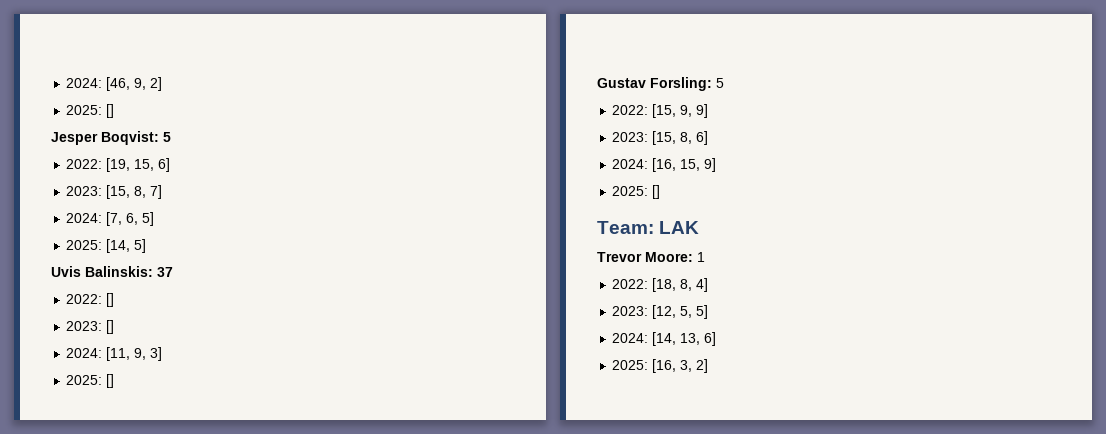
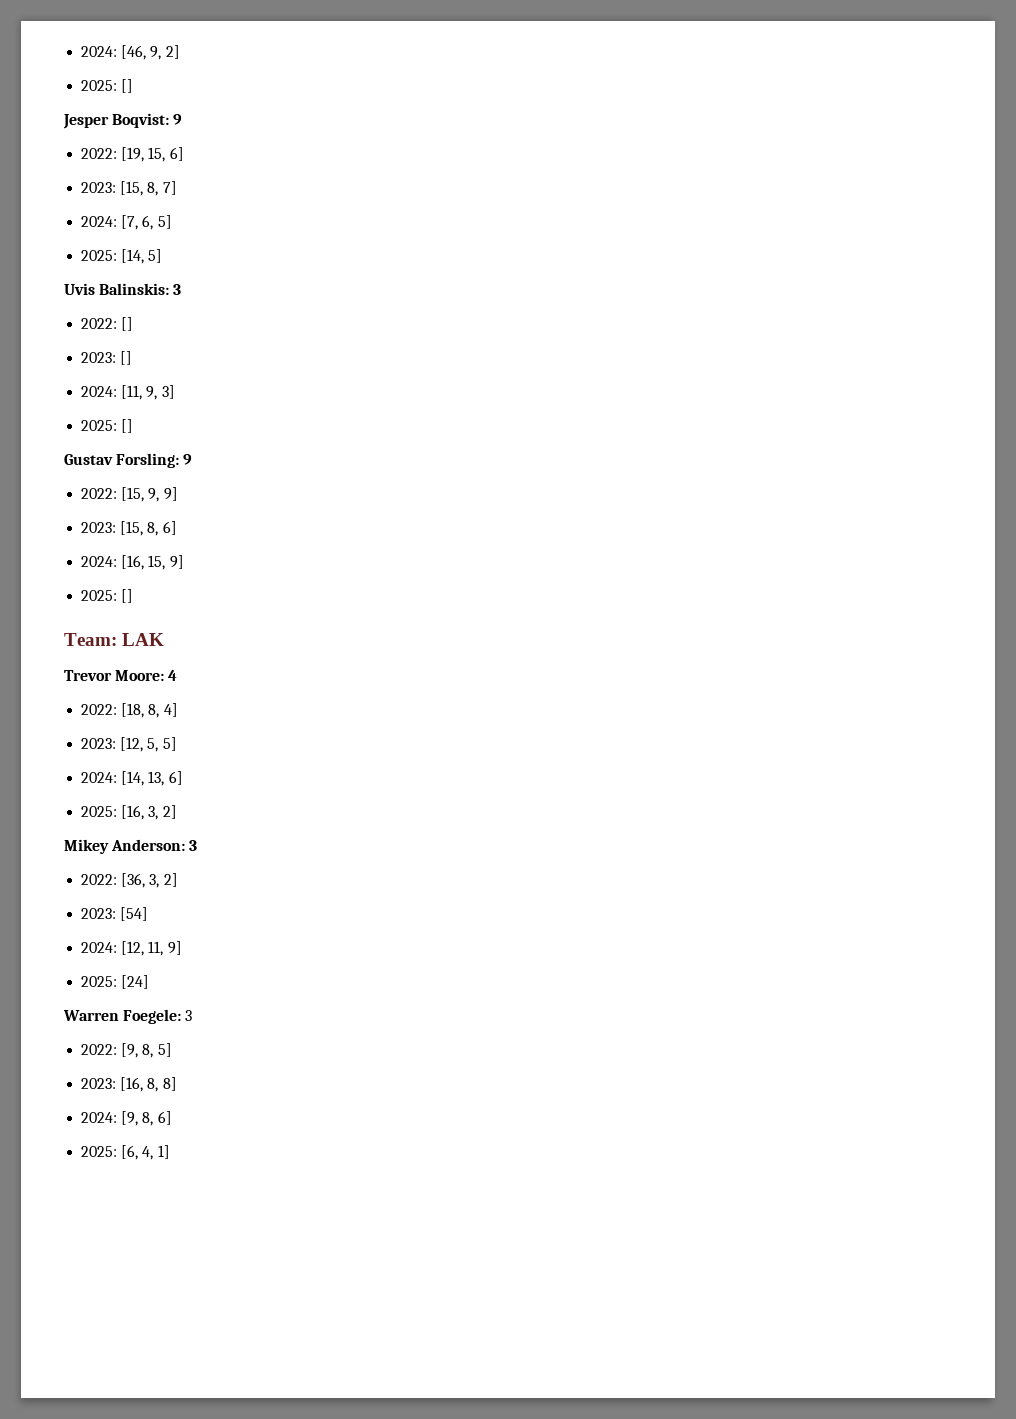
[163,132,171,142] 5 -> [173,114,183,125] 9
[157,267,173,277] 37 -> [173,284,182,295] 3
[716,78,724,88] 5 -> [183,454,193,465] 9
[697,252,705,262] 1 -> [168,670,178,681] 4
(709, 366) none -> [64,839,198,854] [81,873,178,888] [81,907,149,921] [81,941,182,956] [81,975,150,989] [63,1009,193,1024] [81,1043,172,1058] [81,1077,177,1092] [81,1111,172,1126] [81,1145,170,1160] // Mikey Anderson: 3 // 2022: [36, 3, 2] // 2023: [54] // 2024: [12, 11, 9] // 2025: [24] // Warren Foegele: 3 // 2022: [9, 8, 5] // 2023: [16, 8, 8] // 2024: [9, 8, 6] // 2025: [6, 4, 1]

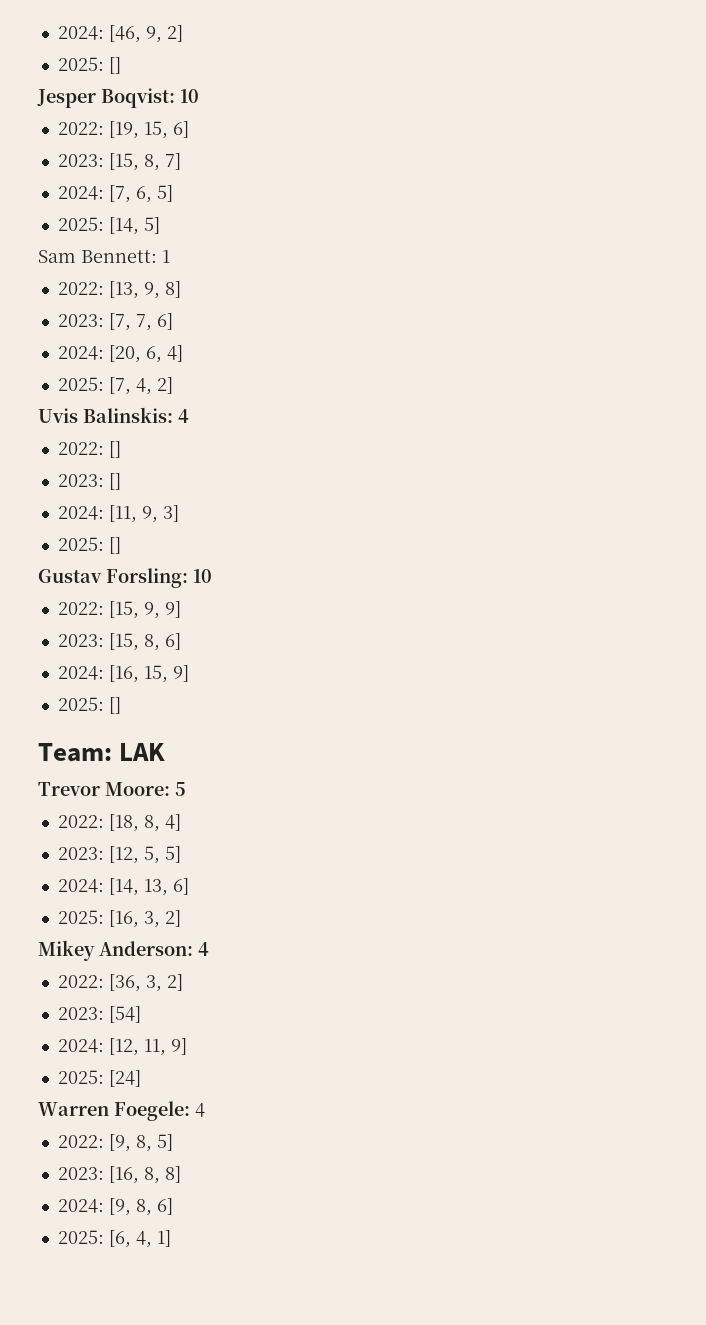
[173,114,183,125] 9 -> [180,89,199,103] 10
(163, 256) none -> [38,250,170,263] [57,281,181,299] [57,313,173,331] [57,345,183,363] [57,377,173,395] // Sam Bennett: 1 // 2022: [13, 9, 8] // 2023: [7, 7, 6] // 2024: [20, 6, 4] // 2025: [7, 4, 2]
[173,284,182,295] 3 -> [178,409,189,423] 4
[183,454,193,465] 9 -> [193,569,212,583] 10
[168,670,178,681] 4 -> [175,782,186,796] 5
[189,840,198,851] 3 -> [198,942,209,956] 4
[185,1010,193,1021] 3 -> [195,1103,205,1117] 4

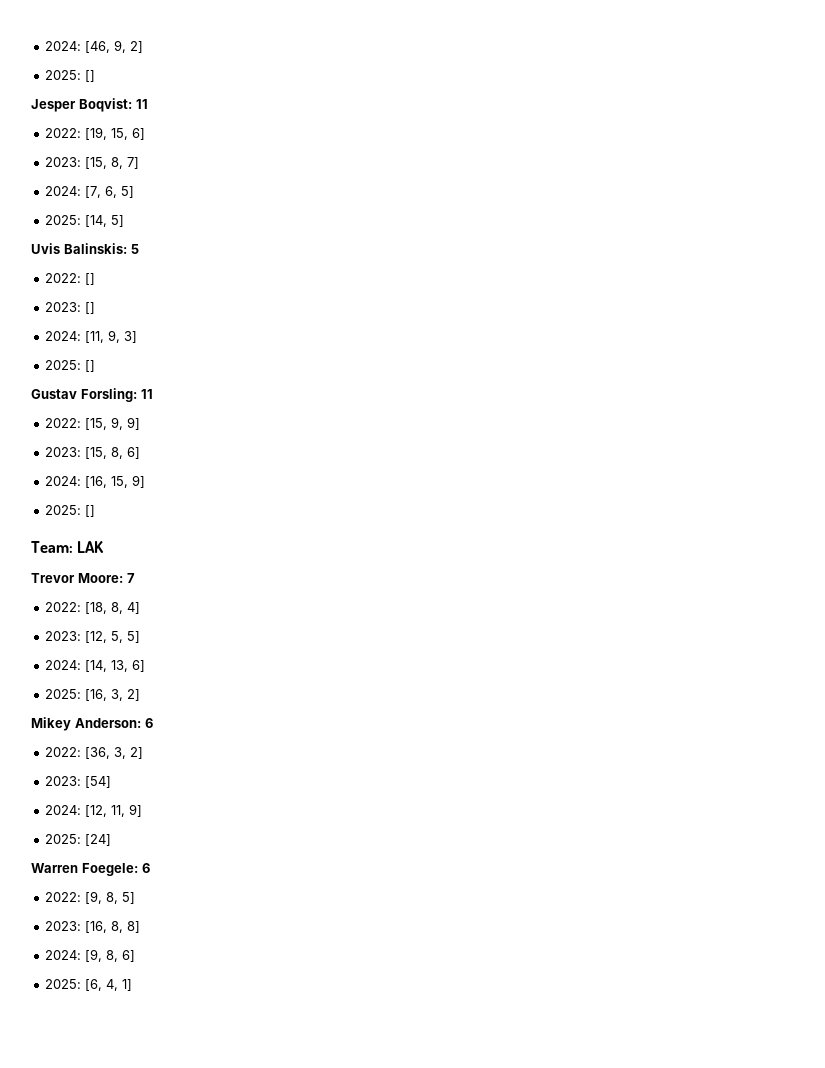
[180,89,199,103] 10 -> [136,99,148,109] 11
[38,250,170,263] [57,281,181,299] [57,313,173,331] [57,345,183,363] [57,377,173,395] // Sam Bennett: 1 // 2022: [13, 9, 8] // 2023: [7, 7, 6] // 2024: [20, 6, 4] // 2025: [7, 4, 2] -> (125, 221) none
[178,409,189,423] 4 -> [131,244,139,254] 5
[193,569,212,583] 10 -> [141,389,153,399] 11
[175,782,186,796] 5 -> [127,573,135,583] 7
[198,942,209,956] 4 -> [145,718,153,728] 6
[195,1103,205,1117] 4 -> [142,863,150,873] 6

